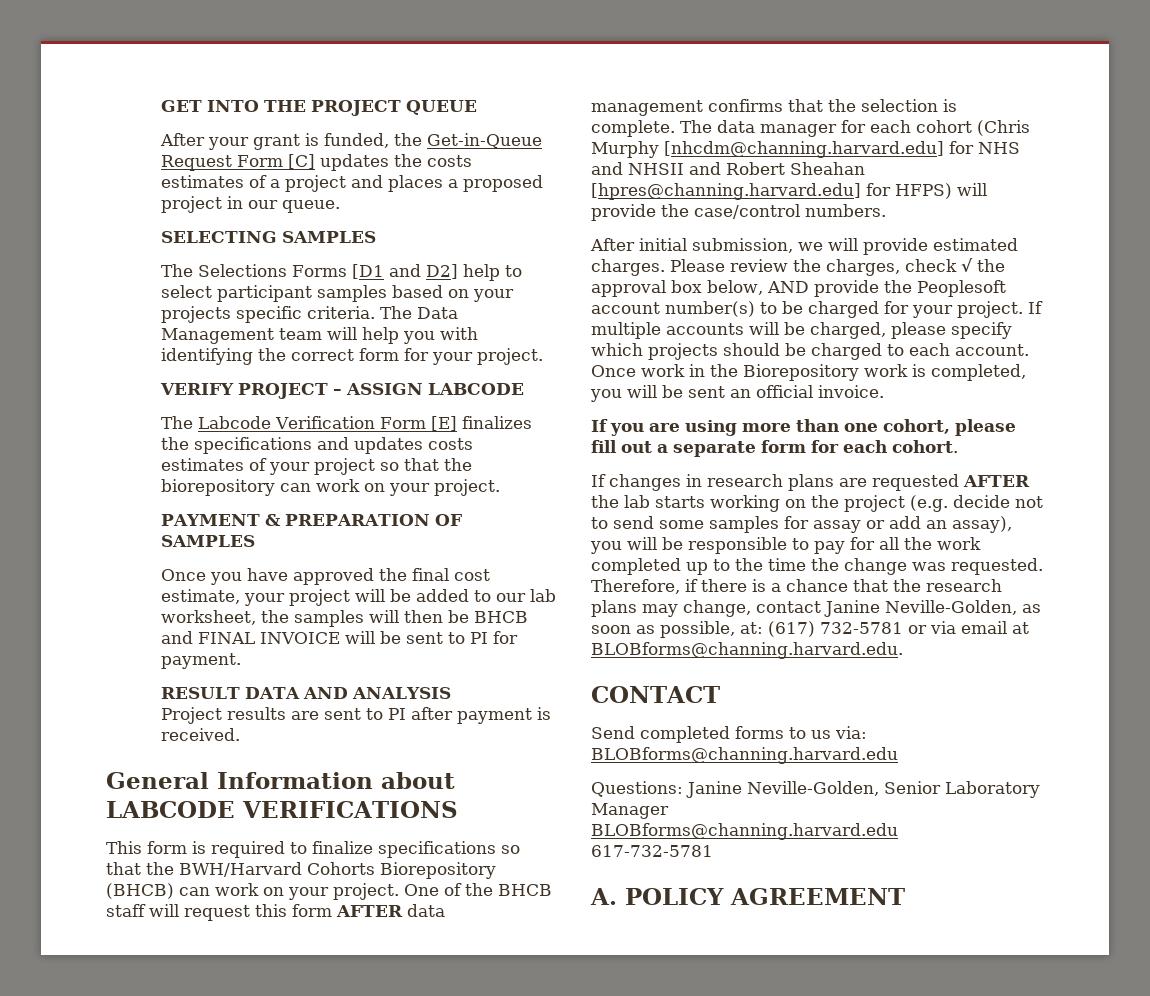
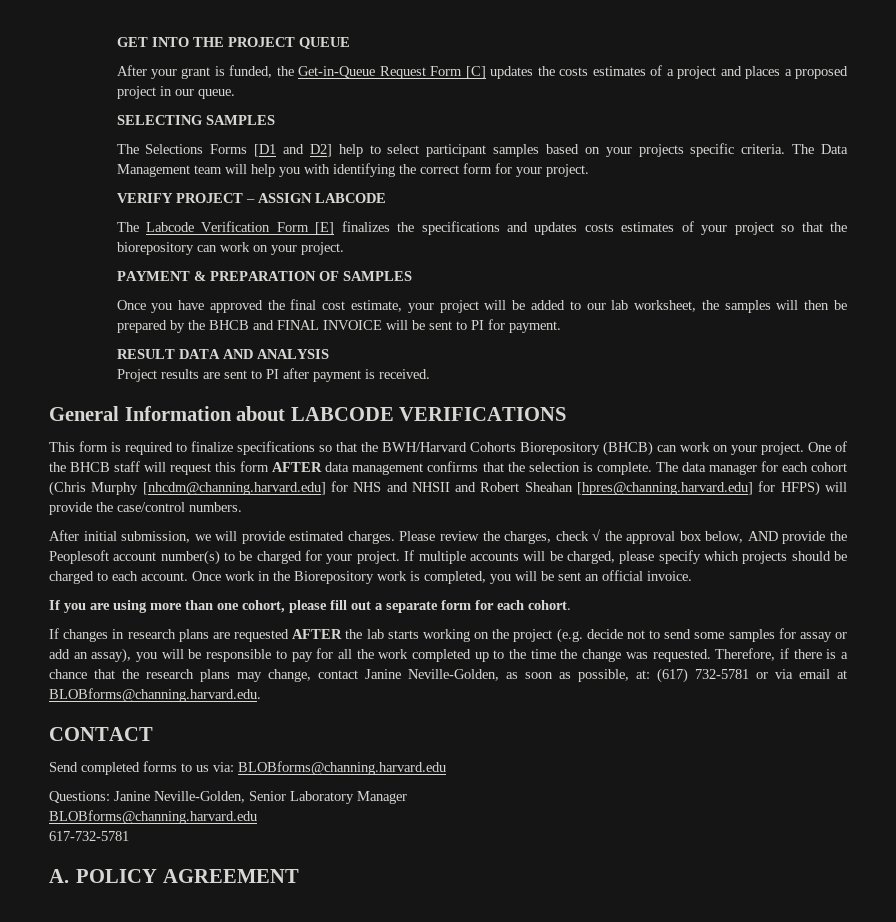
(469, 616) none -> [116,320,205,333] prepared by the

